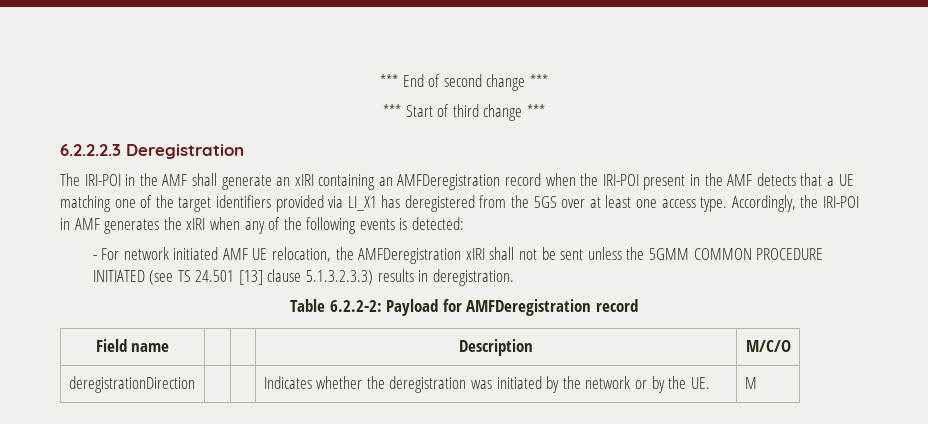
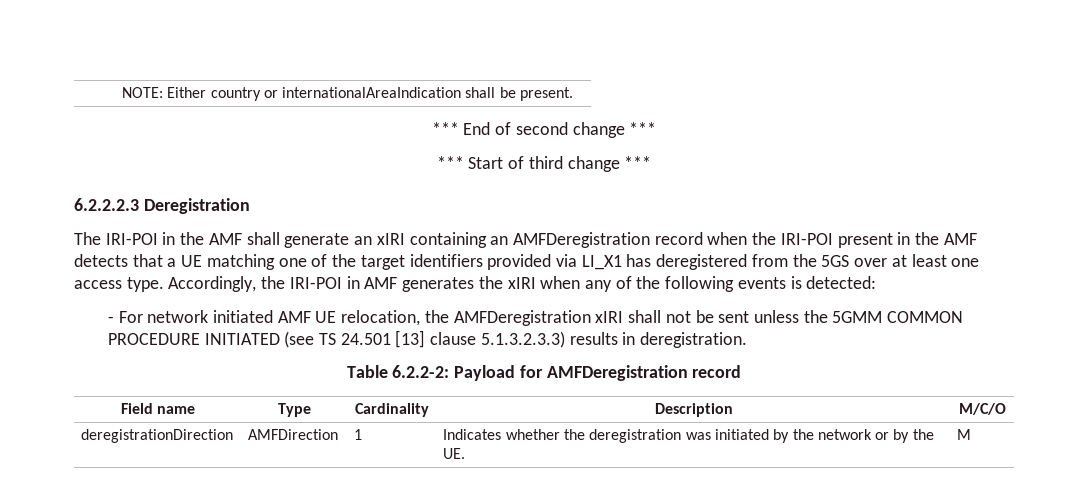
(380, 80) none -> [121,87,574,101] NOTE: Either country or internationalAreaIndication shall be present. //
(170, 347) | -> [278,403,311,417] [355,403,429,417] Type | Cardinality
(195, 384) | -> [248,429,339,440] [354,429,363,440] AMFDirection | 1

